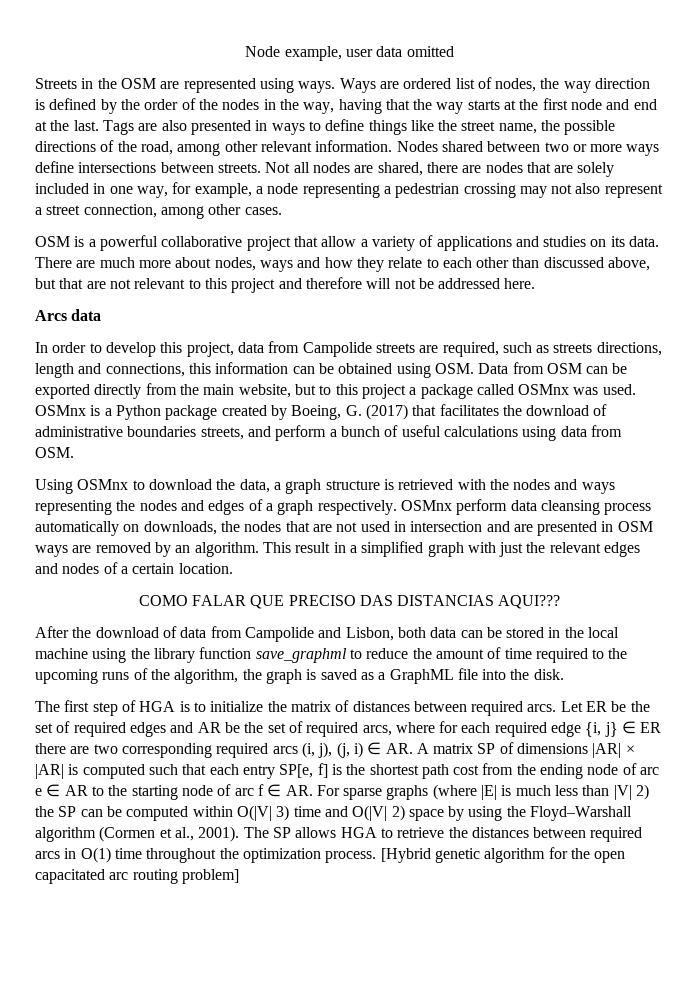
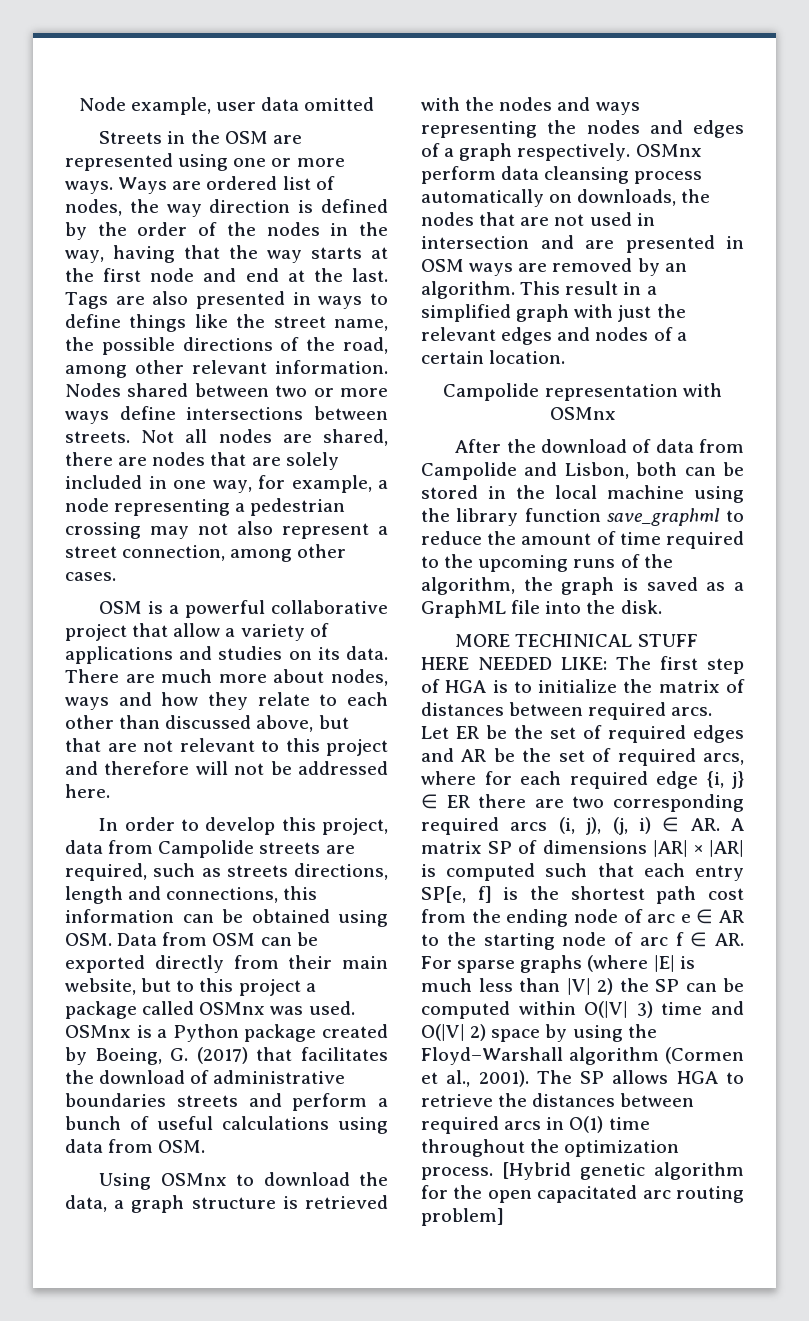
(294, 85) none -> [233,158,345,167] one or more
[35,309,102,321] // Arcs data -> (110, 791) none
[179,384,199,395] the -> [288,955,333,969] their
[200,427,244,440] streets, -> [176,1095,238,1107] streets
[138,595,561,609] COMO FALAR QUE PRECISO DAS DISTANCIAS AQUI??? -> [443,383,722,401] [549,407,616,420] Campolide representation with OSMnx
[430,627,457,638] data -> (678, 469) none
(564, 674) none -> [455,634,698,647] [421,657,607,670] MORE TECHINICAL STUFF HERE NEEDED LIKE:

